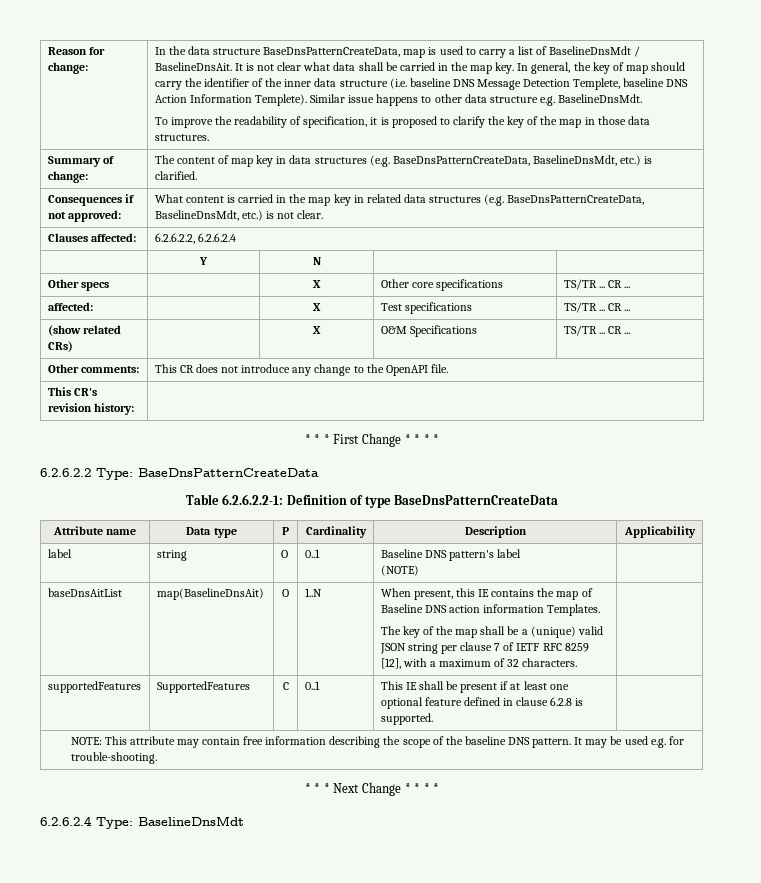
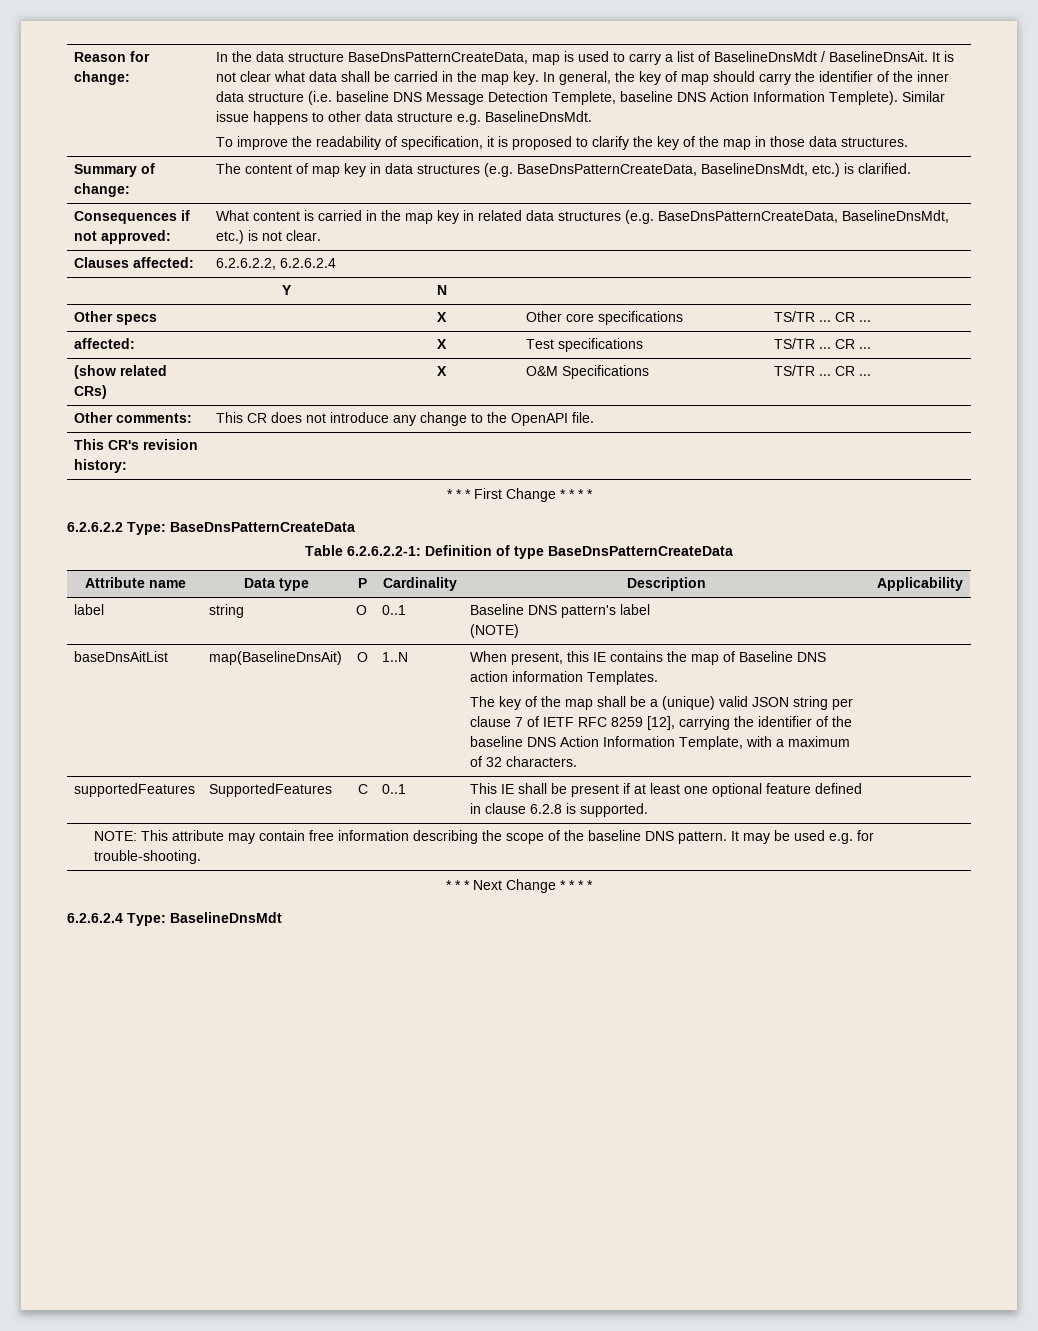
(401, 663) none -> [678,716,852,730] [469,736,743,750] carrying the identifier of the baseline DNS Action Information Template,

